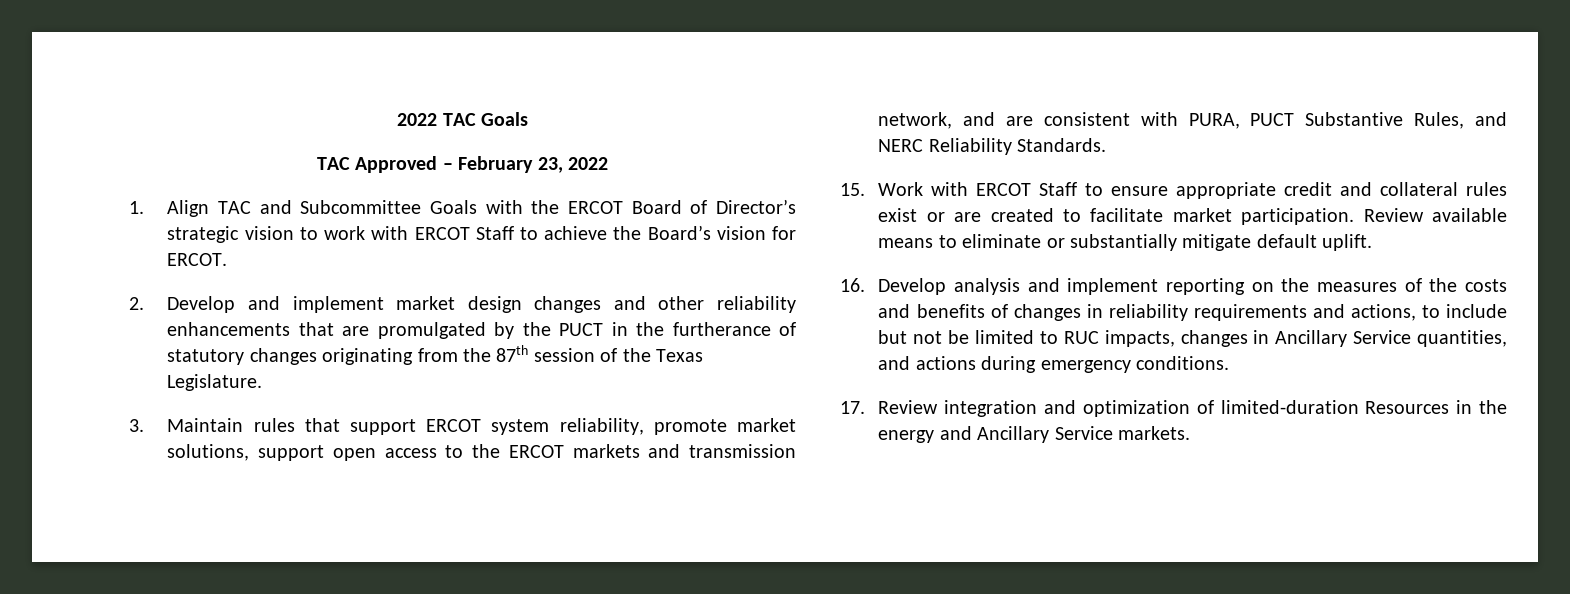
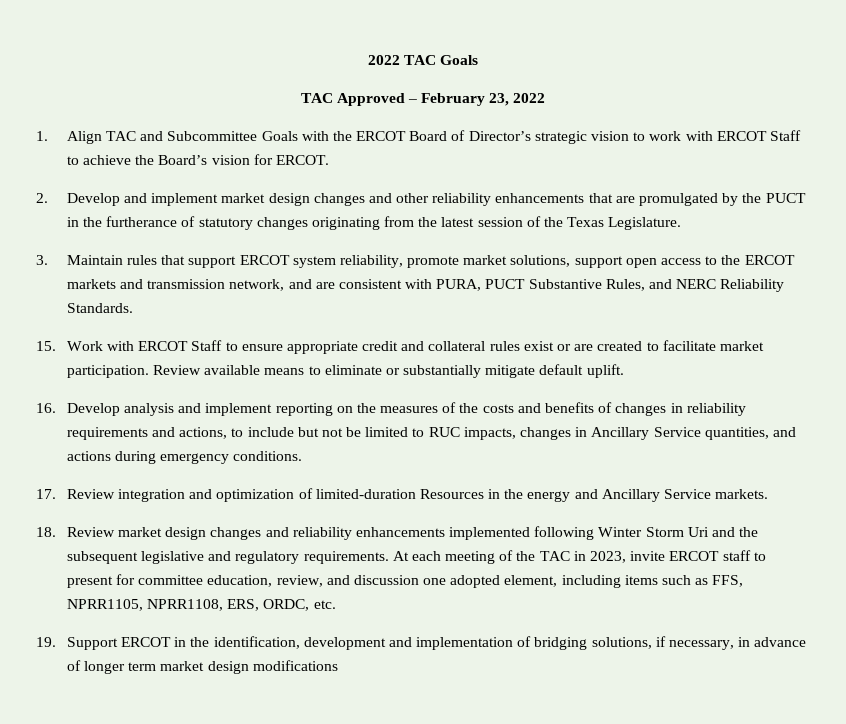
[496,345,529,362] 87th -> [441,217,475,227] latest
(1191, 433) none -> [36,526,759,540] [66,550,766,564] [66,574,744,588] [66,599,336,611] [36,636,807,650] [66,660,338,674] // 18. Review market design changes and reliability enhancements implemented following Winter Storm Uri and the subsequent legislative and regulatory requirements. At each meeting of the TAC in 2023, invite ERCOT staff to present for committee education, review, and discussion one adopted element, including items such as FFS, NPRR1105, NPRR1108, ERS, ORDC, etc. // 19. Support ERCOT in the identification, development and implementation of bridging solutions, if necessary, in advance of longer term market design modifications

